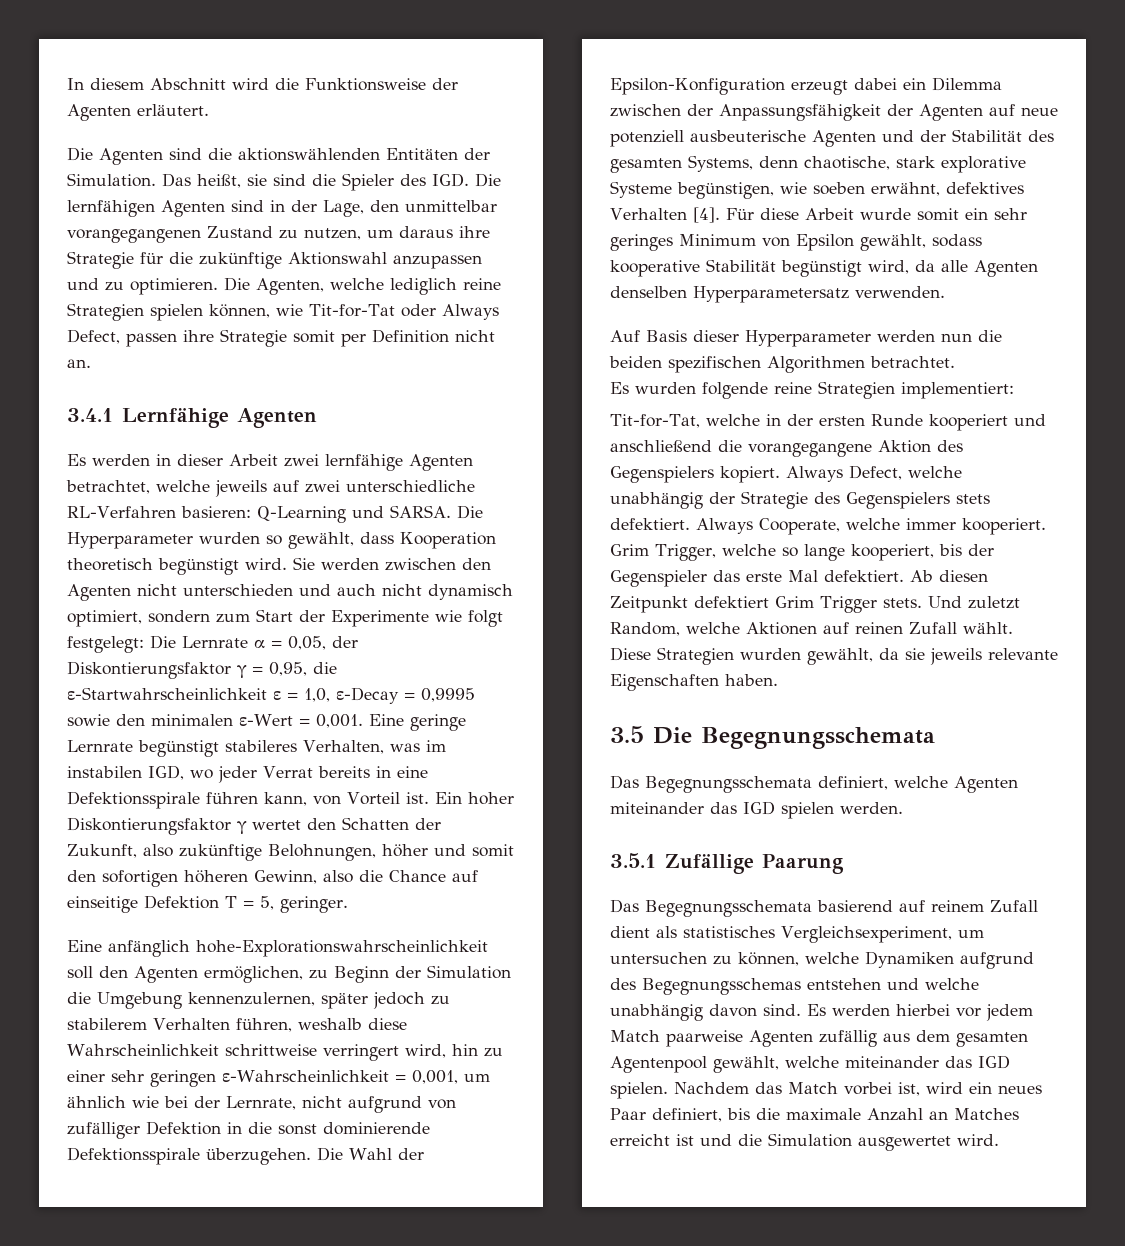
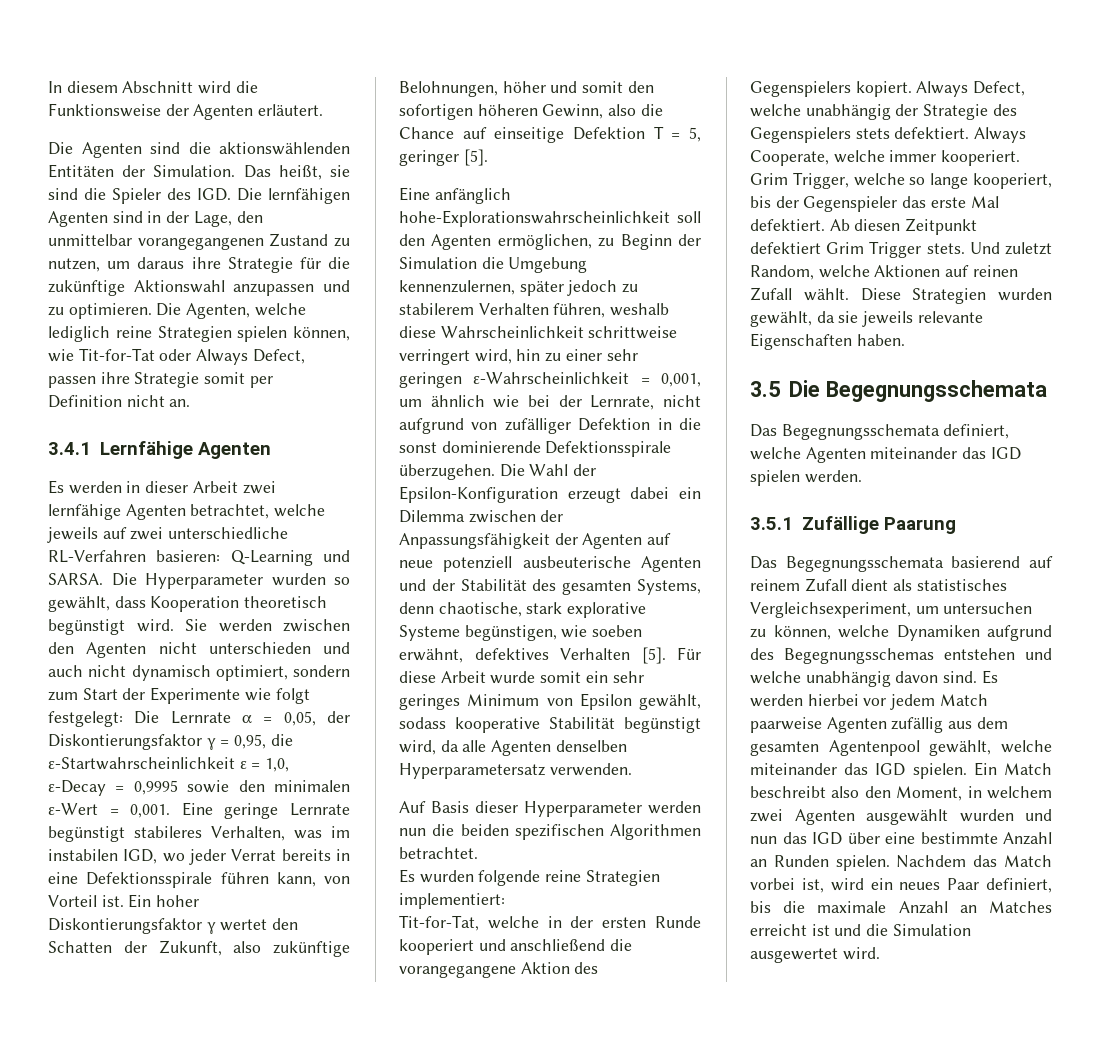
[280,896,348,913] geringer. -> [399,149,488,166] geringer [5].
[692,207,720,223] [4]. -> [641,647,666,664] [5].
(668, 1090) none -> [973,762,1052,776] [750,786,1052,801] [750,809,1052,825] [750,832,1052,845] [750,855,890,871] Ein Match beschreibt also den Moment, in welchem zwei Agenten ausgewählt wurden und nun das IGD über eine bestimmte Anzahl an Runden spielen.

